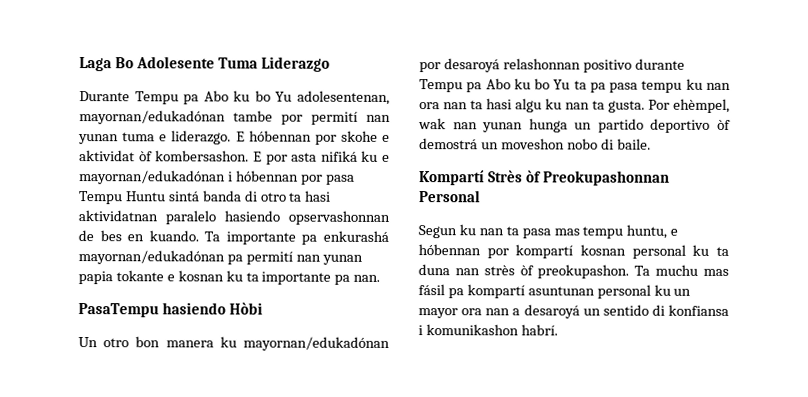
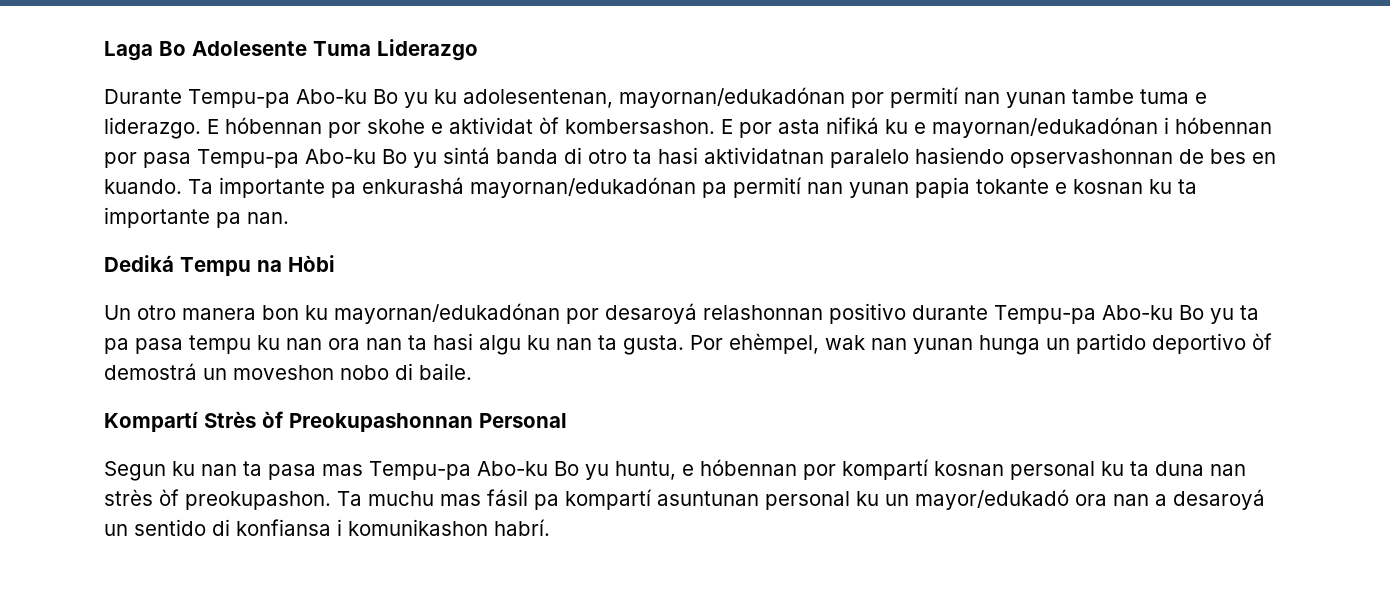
[134,90,293,105] Tempu pa Abo ku bo Yu -> [188,89,457,108] Tempu-pa Abo-ku Bo yu ku
[233,110,273,122] tambe -> (845, 97) none
(119, 139) none -> [1072,89,1134,104] tambe
[78,191,166,205] Tempu Huntu -> [197,149,437,168] Tempu-pa Abo-ku Bo yu
[78,302,226,318] PasaTempu hasiendo -> [104,255,282,276] Dediká Tempu na
[135,336,214,348] bon manera -> [182,305,299,320] manera bon
[419,78,571,93] Tempu pa Abo ku bo Yu -> [994,305,1234,324] Tempu-pa Abo-ku Bo yu
[582,226,624,239] tempu -> [369,461,609,480] Tempu-pa Abo-ku Bo yu
[418,308,458,319] mayor -> [915,489,1069,510] mayor/edukadó

